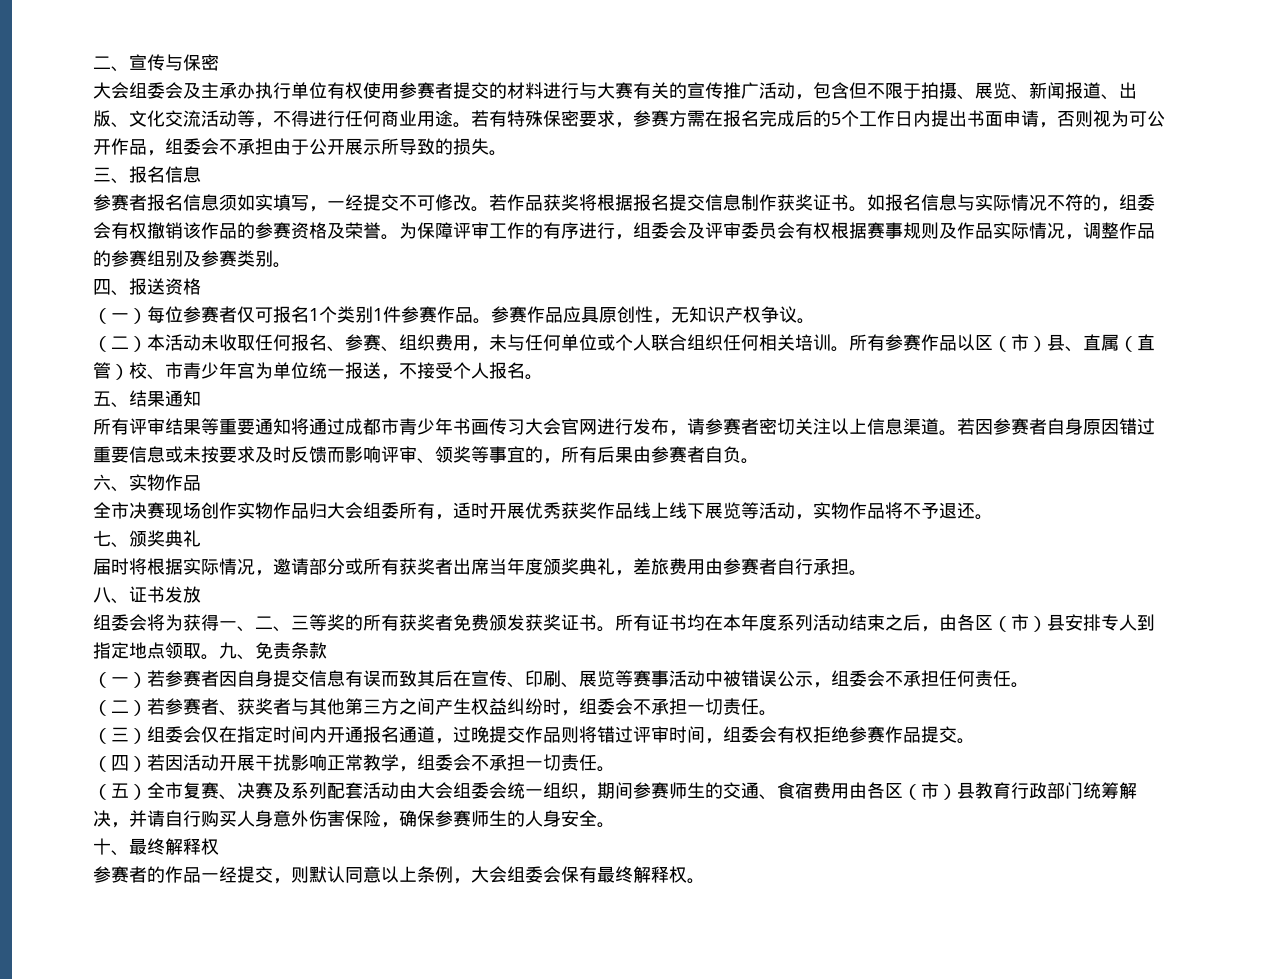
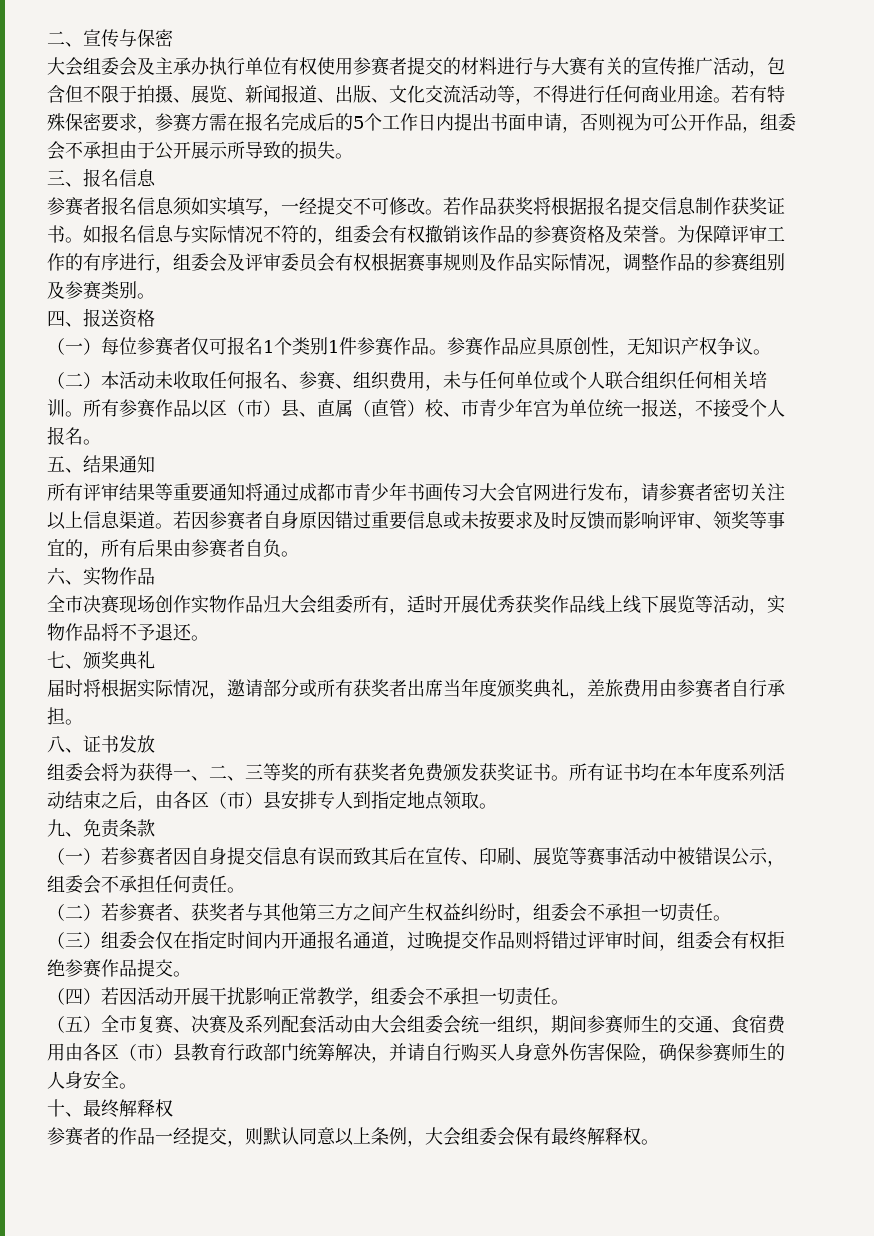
(219, 657) none -> (497, 806) //

